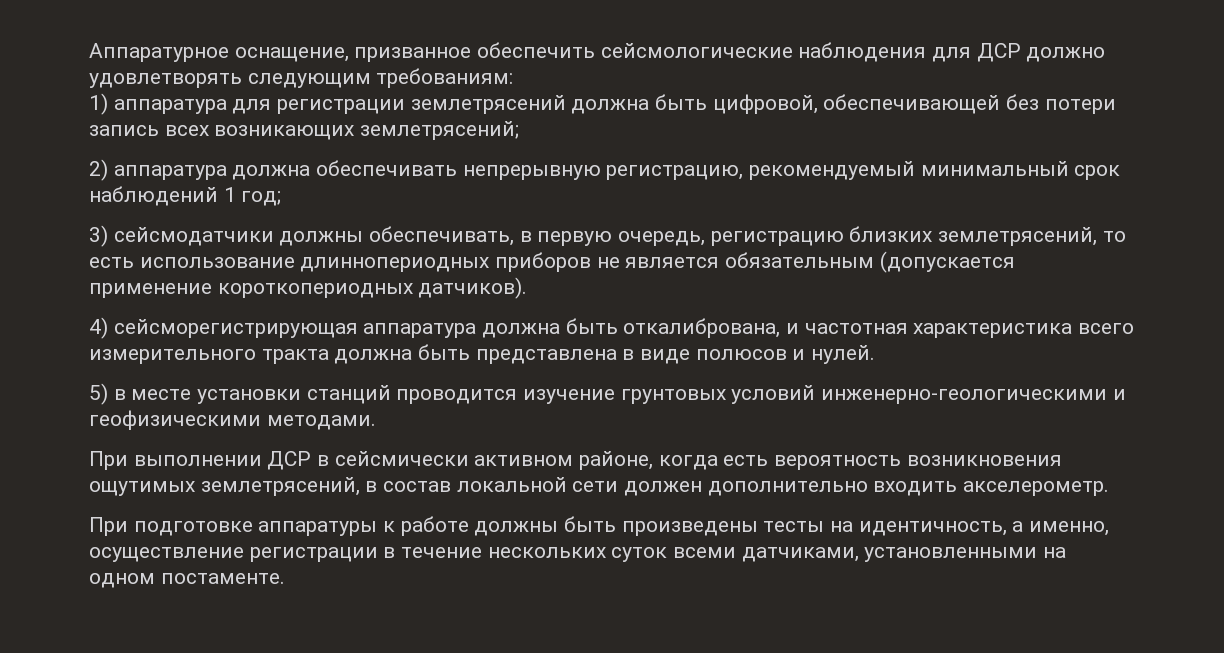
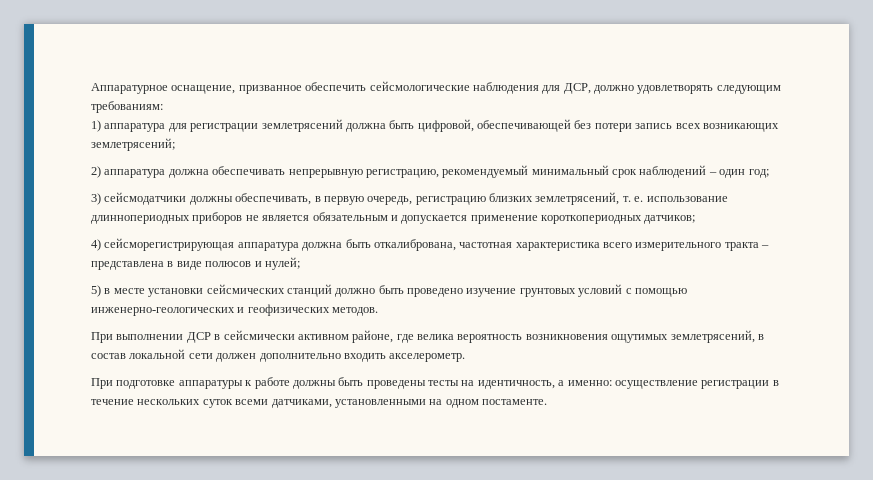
[976,43,1021,62] ДСР -> [563,83,591,94] ДСР,
[223,187,236,202] 1 -> [708,169,746,178] – один
[1102,231,1126,242] [89,257,134,268] то есть -> [622,196,644,202] т. е.
[879,251,1015,273] (допускается -> [390,215,468,224] и допускается
[418,277,528,299] датчиков). -> [644,215,696,224] датчиков;
[786,323,800,334] и -> (456, 245) none
[334,344,471,364] должна быть -> [761,245,770,248] –
[811,345,876,364] нулей. -> [264,257,300,270] нулей;
[306,385,1126,404] [89,410,376,430] станций проводится изучение грунтовых условий инженерно-геологическими и геофизическими методами. -> [206,284,687,297] [91,304,379,316] сейсмических станций должно быть проведено изучение грунтовых условий с помощью инженерно-геологических и геофизических методов.
[658,455,769,470] когда есть -> [396,334,454,343] где велика
[621,521,758,536] произведены -> [366,380,426,389] проведены
[1029,521,1110,536] именно, -> [567,380,612,386] именно:

